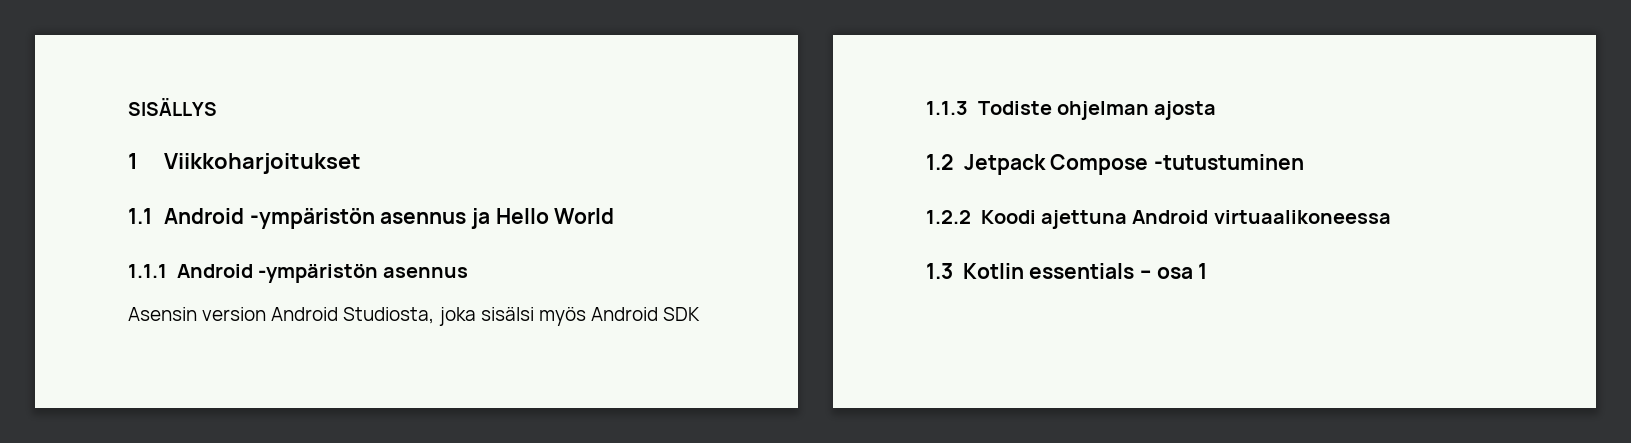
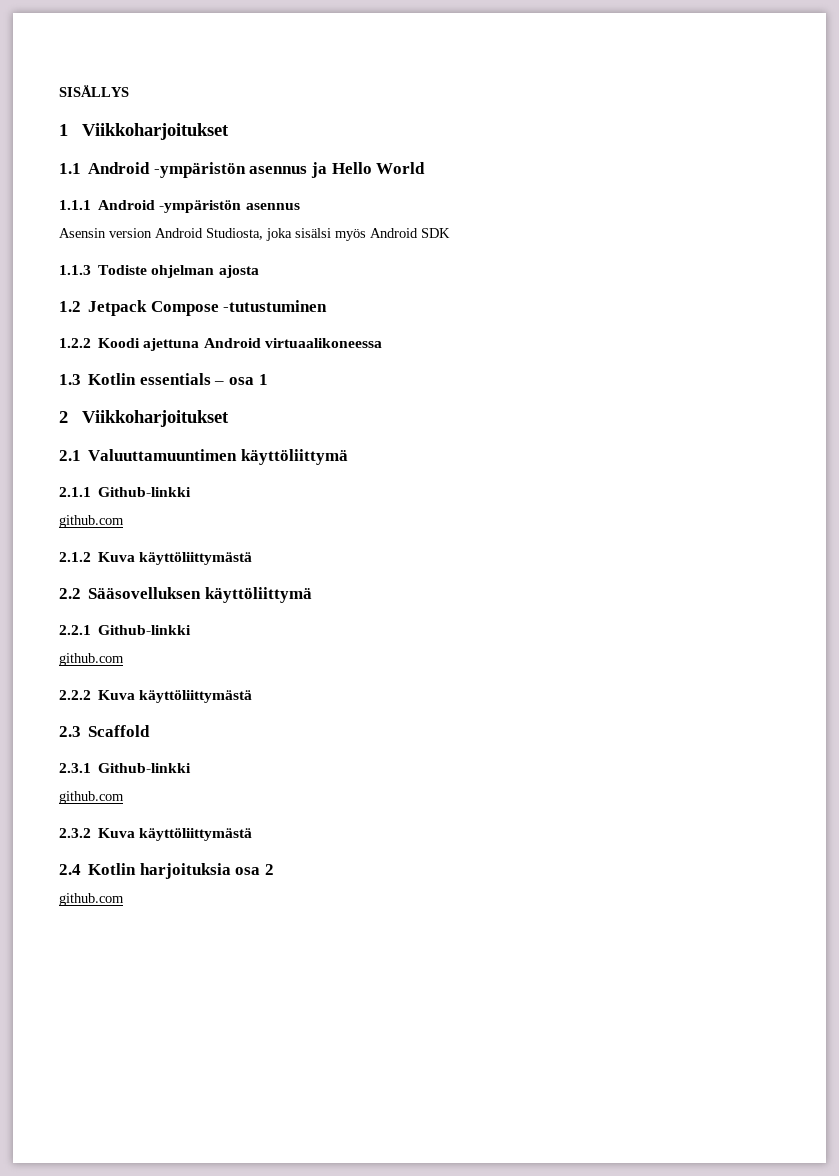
(1208, 271) none -> [59,410,229,427] [59,449,348,465] [59,487,192,497] [59,515,124,528] [59,552,253,565] [59,587,312,603] [59,625,192,635] [59,653,124,666] [59,690,253,703] [59,725,151,737] [59,763,192,773] [59,791,124,804] [59,828,253,841] [59,863,275,879] [59,893,124,906] // 2 Viikkoharjoitukset // 2.1 Valuuttamuuntimen käyttöliittymä // 2.1.1 Github-linkki // github.com // 2.1.2 Kuva käyttöliittymästä // 2.2 Sääsovelluksen käyttöliittymä // 2.2.1 Github-linkki // github.com // 2.2.2 Kuva käyttöliittymästä // 2.3 Scaffold // 2.3.1 Github-linkki // github.com // 2.3.2 Kuva käyttöliittymästä // 2.4 Kotlin harjoituksia osa 2 // github.com

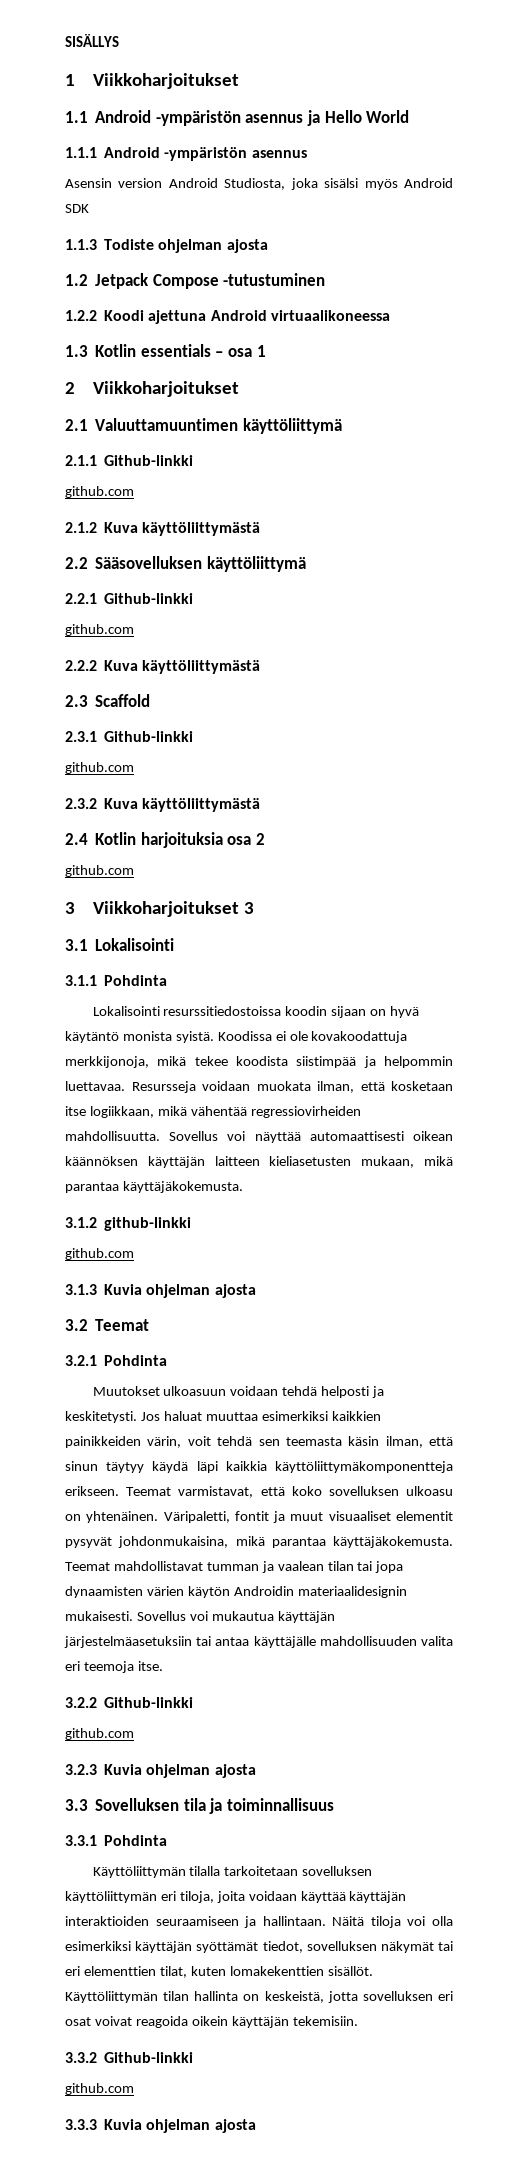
(124, 899) none -> [65,901,255,917] [65,938,175,951] [65,975,168,986] [92,1006,420,1018] [65,1031,408,1043] [65,1056,453,1068] [65,1081,453,1093] [65,1106,361,1118] [65,1131,453,1143] [65,1156,454,1168] [65,1181,243,1193] [65,1217,192,1231] [65,1248,134,1260] [65,1284,256,1298] [65,1319,150,1331] [65,1355,168,1366] [92,1386,385,1398] [65,1411,381,1423] [65,1436,453,1448] [65,1461,453,1473] [65,1486,453,1498] [65,1511,453,1523] [65,1536,453,1548] [65,1561,404,1573] [65,1586,407,1598] [65,1611,335,1623] [64,1636,453,1648] [65,1661,163,1673] [65,1697,194,1708] [65,1728,134,1740] [65,1764,256,1778] [65,1798,335,1814] [65,1835,168,1846] [92,1866,373,1878] [65,1891,407,1903] [65,1916,453,1928] [65,1941,453,1953] [65,1966,373,1978] [65,1991,454,2003] [65,2016,358,2028] [65,2052,194,2063] [65,2083,134,2095] [65,2119,256,2133] // 3 Viikkoharjoitukset 3 // 3.1 Lokalisointi // 3.1.1 Pohdinta // Lokalisointi resurssitiedostoissa koodin sijaan on hyvä käytäntö monista syistä. Koodissa ei ole kovakoodattuja merkkijonoja, mikä tekee koodista siistimpää ja helpommin luettavaa. Resursseja voidaan muokata ilman, että kosketaan itse logiikkaan, mikä vähentää regressiovirheiden mahdollisuutta. Sovellus voi näyttää automaattisesti oikean käännöksen käyttäjän laitteen kieliasetusten mukaan, mikä parantaa käyttäjäkokemusta. // 3.1.2 github-linkki // github.com // 3.1.3 Kuvia ohjelman ajosta // 3.2 Teemat // 3.2.1 Pohdinta // Muutokset ulkoasuun voidaan tehdä helposti ja keskitetysti. Jos haluat muuttaa esimerkiksi kaikkien painikkeiden värin, voit tehdä sen teemasta käsin ilman, että sinun täytyy käydä läpi kaikkia käyttöliittymäkomponentteja erikseen. Teemat varmistavat, että koko sovelluksen ulkoasu on yhtenäinen. Väripaletti, fontit ja muut visuaaliset elementit pysyvät johdonmukaisina, mikä parantaa käyttäjäkokemusta. Teemat mahdollistavat tumman ja vaalean tilan tai jopa dynaamisten värien käytön Androidin materiaalidesignin mukaisesti. Sovellus voi mukautua käyttäjän järjestelmäasetuksiin tai antaa käyttäjälle mahdollisuuden valita eri teemoja itse. // 3.2.2 Github-linkki // github.com // 3.2.3 Kuvia ohjelman ajosta // 3.3 Sovelluksen tila ja toiminnallisuus // 3.3.1 Pohdinta // Käyttöliittymän tilalla tarkoitetaan sovelluksen käyttöliittymän eri tiloja, joita voidaan käyttää käyttäjän interaktioiden seuraamiseen ja hallintaan. Näitä tiloja voi olla esimerkiksi käyttäjän syöttämät tiedot, sovelluksen näkymät tai eri elementtien tilat, kuten lomakekenttien sisällöt. Käyttöliittymän tilan hallinta on keskeistä, jotta sovelluksen eri osat voivat reagoida oikein käyttäjän tekemisiin. // 3.3.2 Github-linkki // github.com // 3.3.3 Kuvia ohjelman ajosta

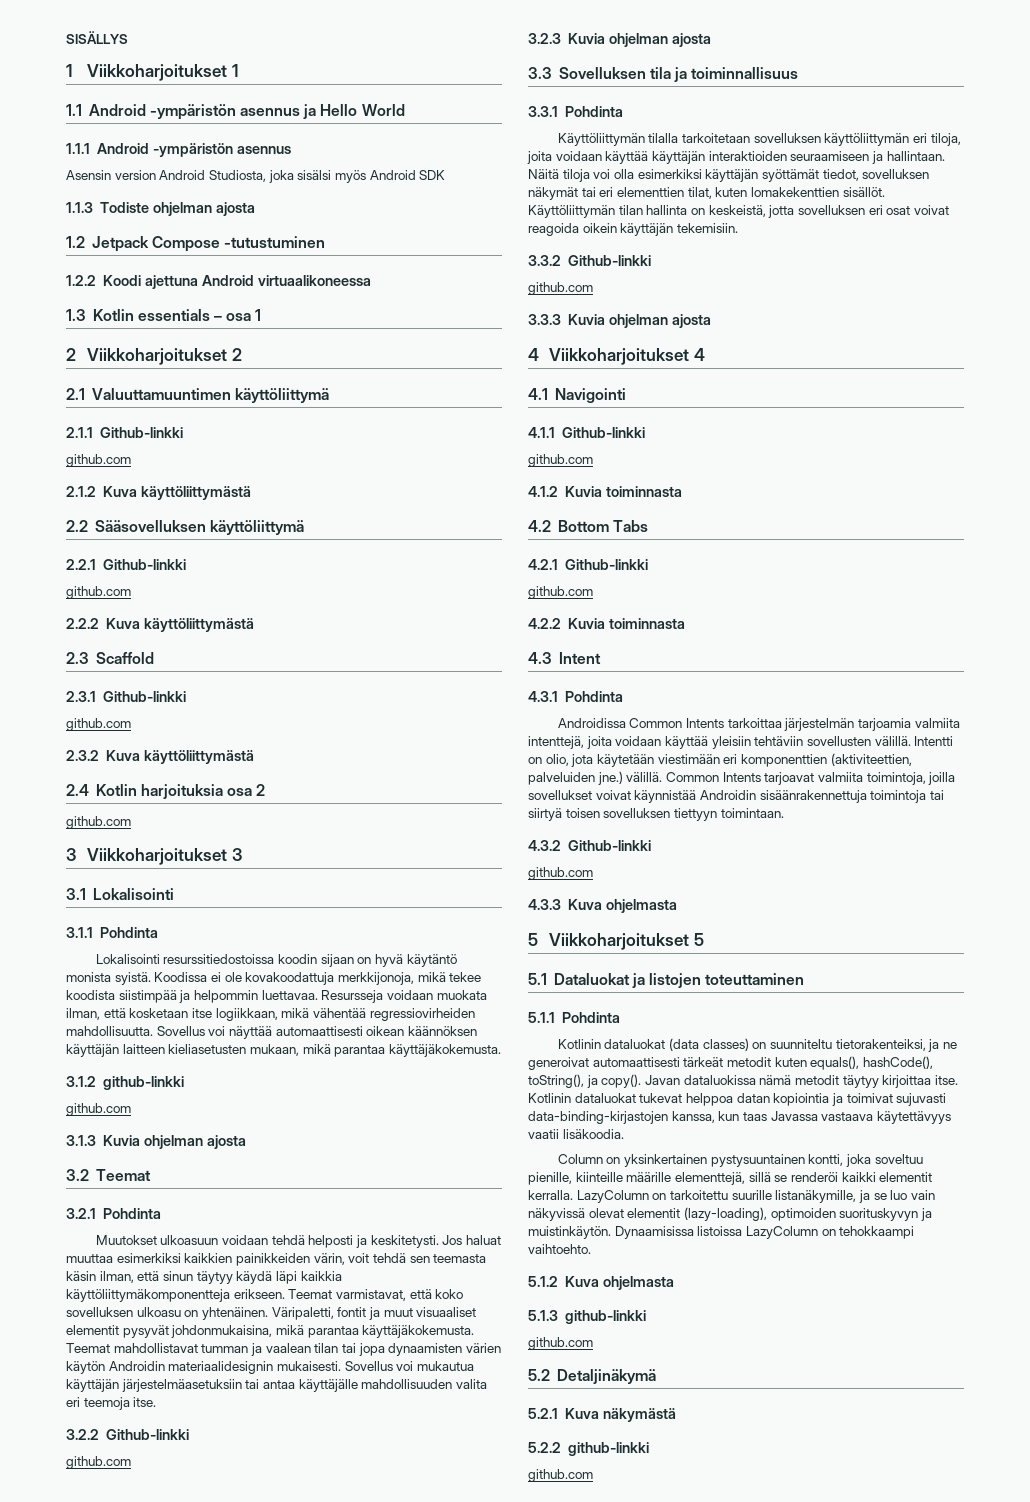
(240, 81) none -> [231,64,238,77] 1
(240, 389) none -> [231,348,242,361] 2
(256, 2126) none -> [528,348,705,365] [528,388,626,403] [528,427,645,438] [528,454,593,467] [528,486,682,497] [528,520,648,532] [528,559,648,570] [528,586,593,599] [528,618,685,629] [528,652,601,664] [528,691,623,702] [557,718,960,731] [528,736,954,749] [528,753,912,767] [528,771,956,785] [528,790,944,803] [528,808,784,821] [528,840,651,851] [528,867,593,880] [528,899,677,913] [528,933,704,950] [528,973,805,988] [528,1012,620,1023] [557,1038,957,1052] [528,1056,933,1070] [528,1074,958,1088] [528,1093,947,1106] [528,1111,951,1124] [528,1129,624,1139] [557,1154,923,1167] [528,1172,933,1185] [528,1190,935,1203] [528,1207,932,1221] [528,1226,915,1239] [528,1244,591,1254] [528,1276,674,1290] [528,1310,646,1324] [528,1337,593,1350] [528,1369,656,1384] [528,1408,676,1422] [528,1442,649,1456] [528,1469,593,1482] // 4 Viikkoharjoitukset 4 // 4.1 Navigointi // 4.1.1 Github-linkki // github.com // 4.1.2 Kuvia toiminnasta // 4.2 Bottom Tabs // 4.2.1 Github-linkki // github.com // 4.2.2 Kuvia toiminnasta // 4.3 Intent // 4.3.1 Pohdinta // Androidissa Common Intents tarkoittaa järjestelmän tarjoamia valmiita intenttejä, joita voidaan käyttää yleisiin tehtäviin sovellusten välillä. Intentti on olio, jota käytetään viestimään eri komponenttien (aktiviteettien, palveluiden jne.) välillä. Common Intents tarjoavat valmiita toimintoja, joilla sovellukset voivat käynnistää Androidin sisäänrakennettuja toimintoja tai siirtyä toisen sovelluksen tiettyyn toimintaan. // 4.3.2 Github-linkki // github.com // 4.3.3 Kuva ohjelmasta // 5 Viikkoharjoitukset 5 // 5.1 Dataluokat ja listojen toteuttaminen // 5.1.1 Pohdinta // Kotlinin dataluokat (data classes) on suunniteltu tietorakenteiksi, ja ne generoivat automaattisesti tärkeät metodit kuten equals(), hashCode(), toString(), ja copy(). Javan dataluokissa nämä metodit täytyy kirjoittaa itse. Kotlinin dataluokat tukevat helppoa datan kopiointia ja toimivat sujuvasti data-binding-kirjastojen kanssa, kun taas Javassa vastaava käytettävyys vaatii lisäkoodia. // Column on yksinkertainen pystysuuntainen kontti, joka soveltuu pienille, kiinteille määrille elementtejä, sillä se renderöi kaikki elementit kerralla. LazyColumn on tarkoitettu suurille listanäkymille, ja se luo vain näkyvissä olevat elementit (lazy-loading), optimoiden suorituskyvyn ja muistinkäytön. Dynaamisissa listoissa LazyColumn on tehokkaampi vaihtoehto. // 5.1.2 Kuva ohjelmasta // 5.1.3 github-linkki // github.com // 5.2 Detaljinäkymä // 5.2.1 Kuva näkymästä // 5.2.2 github-linkki // github.com

